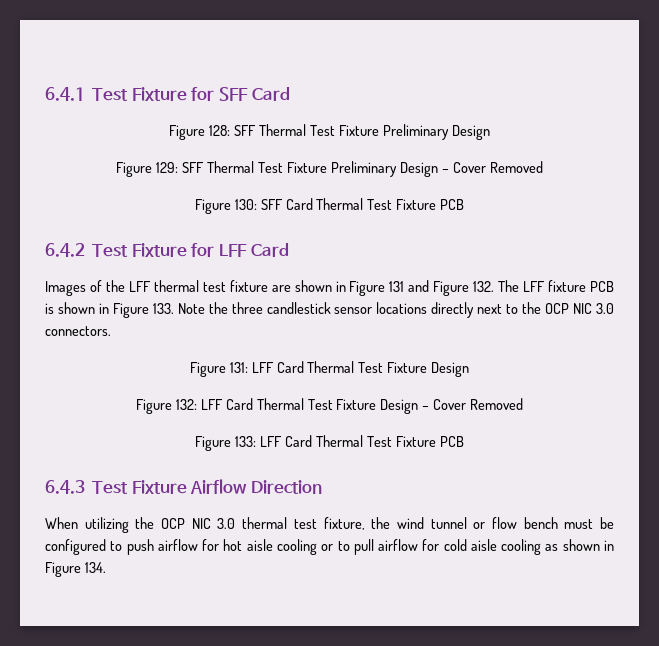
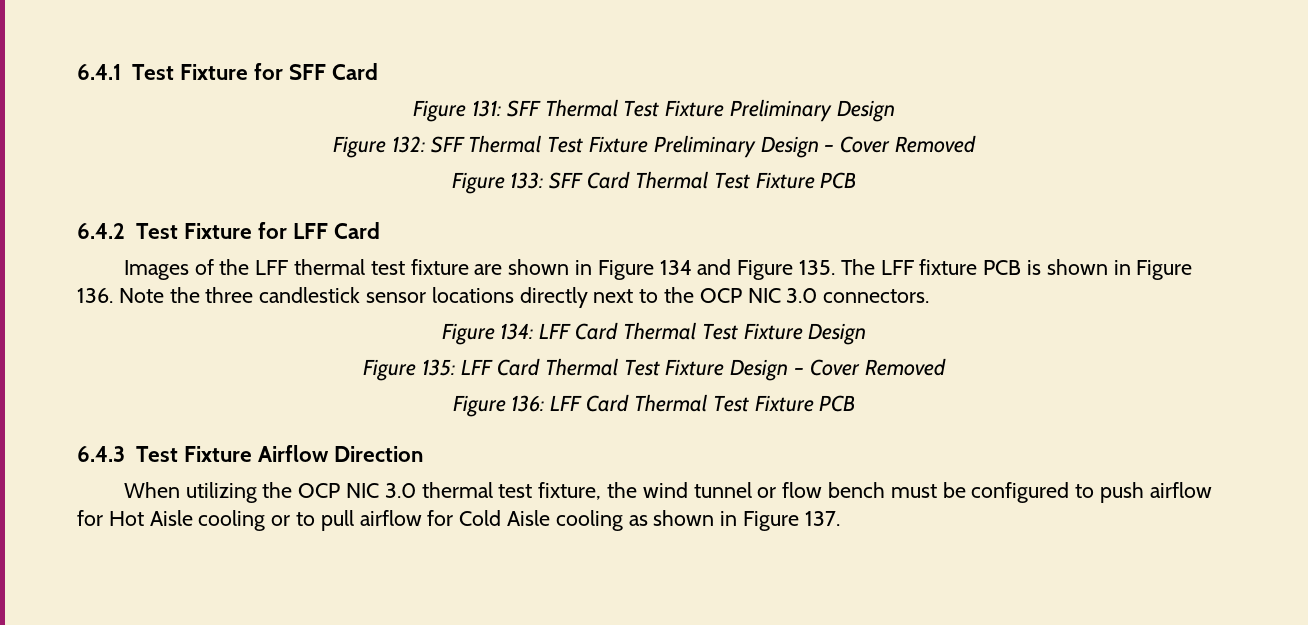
[209,125,231,136] 128: -> [471,100,501,117] 131:
[156,162,179,173] 129: -> [391,136,425,153] 132:
[234,199,257,210] 130: -> [510,172,544,189] 133:
[389,281,405,292] 131 -> [659,260,692,275] 134
[473,281,495,292] 132. -> [799,260,836,275] 135.
[152,303,174,314] 133. -> [77,288,113,303] 136.
[229,362,248,373] 131: -> [500,323,534,340] 134:
[175,399,197,410] 132: -> [422,359,456,376] 135:
[235,436,257,447] 133: -> [511,395,545,412] 136:
[223,539,273,551] hot aisle -> [108,510,193,526] Hot Aisle
[443,539,497,551] cold aisle -> [459,510,551,526] Cold Aisle
[84,562,106,573] 134. -> [804,511,840,526] 137.

